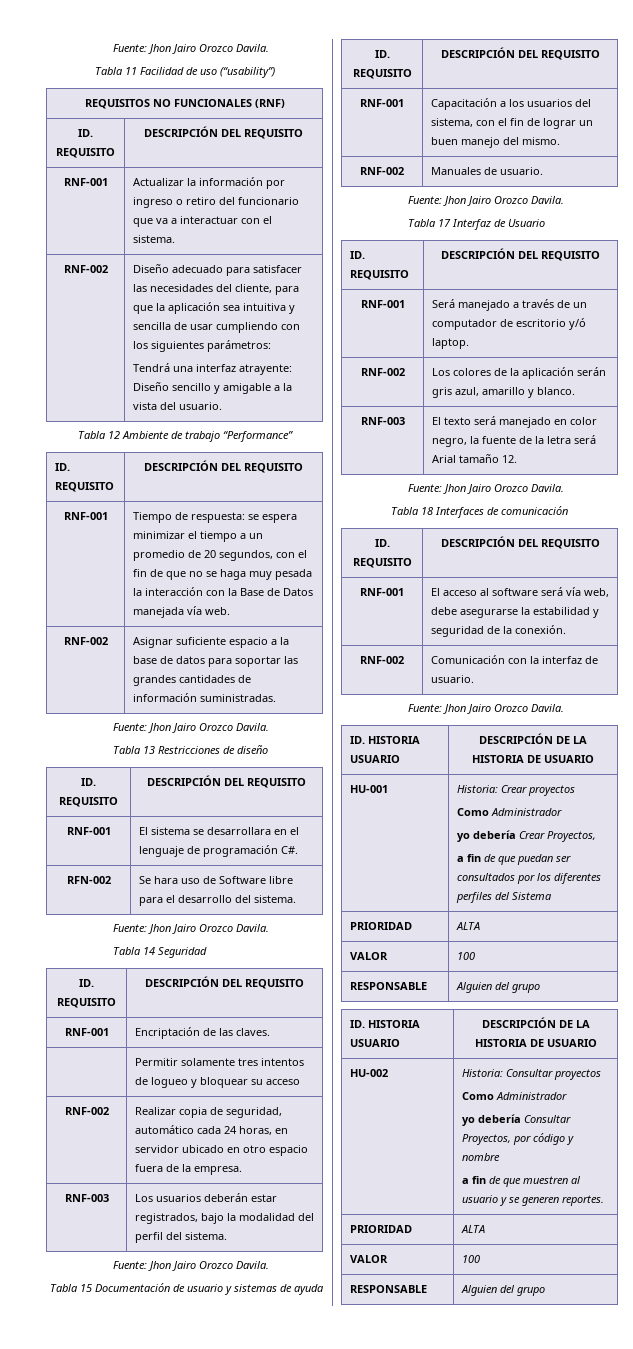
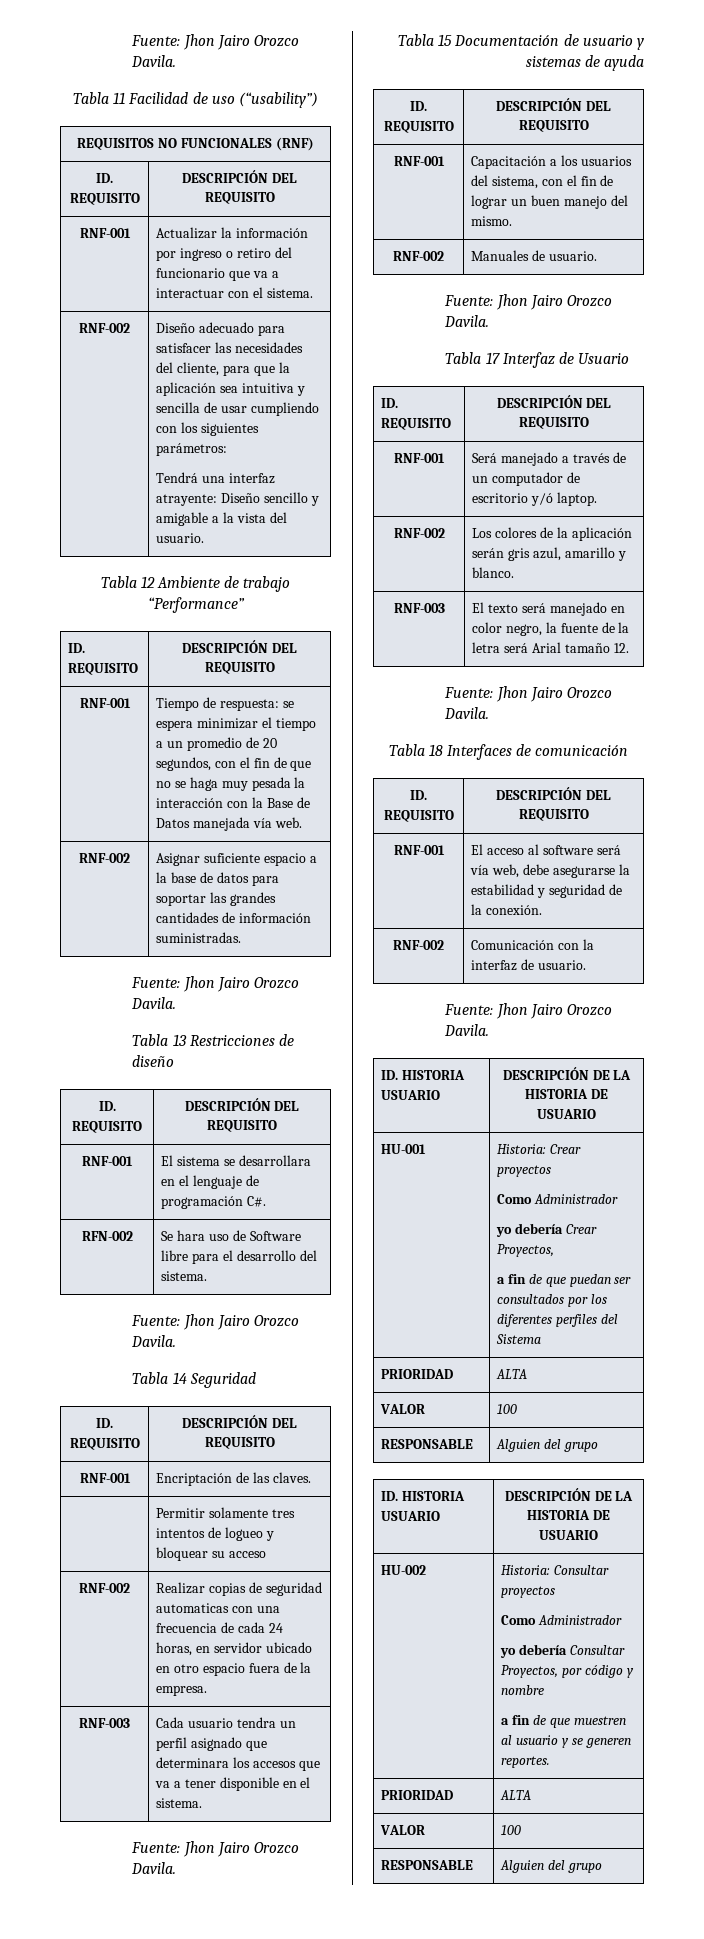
[178,1107,282,1118] [134,1125,194,1134] copia de seguridad, automático -> [209,1582,322,1596] [156,1603,281,1613] [156,1622,235,1633] copias de seguridad automaticas con una frecuencia de
[134,1193,277,1202] [134,1213,314,1224] [134,1232,182,1243] Los usuarios deberán estar registrados, bajo la modalidad del perfil del -> [156,1717,296,1728] [156,1737,268,1751] [156,1757,320,1771] [155,1777,311,1791] Cada usuario tendra un perfil asignado que determinara los accesos que va a tener disponible en el

